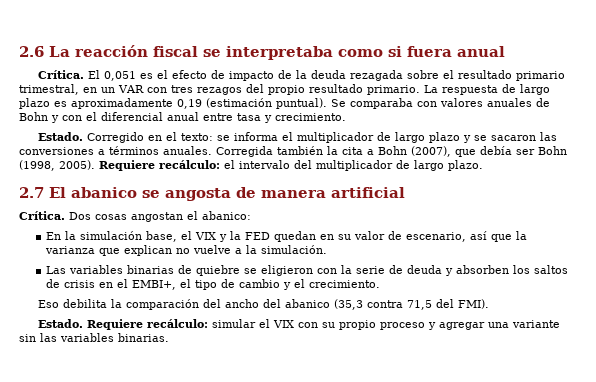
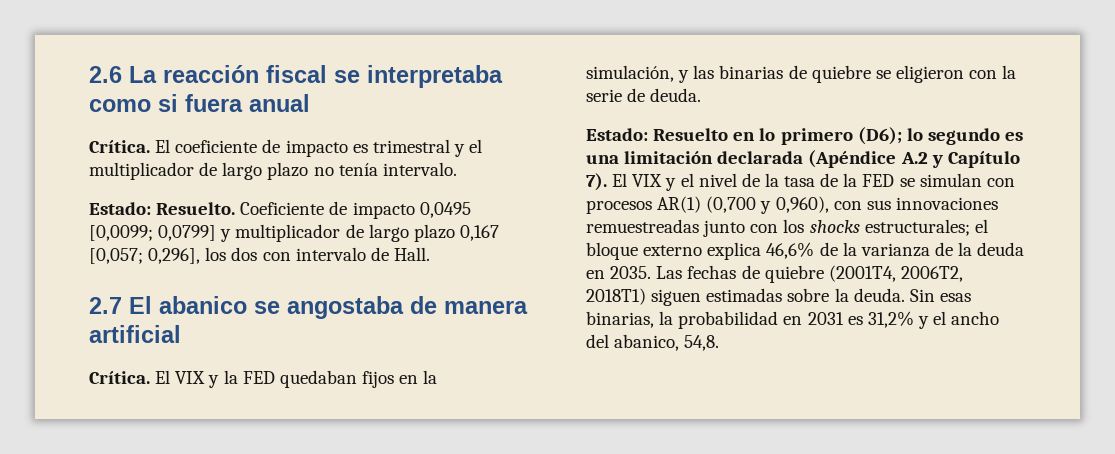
[103,70,565,81] [19,84,550,95] [19,98,550,109] [19,112,346,123] [37,132,278,143] 0,051 es el efecto de impacto de la deuda rezagada sobre el resultado primario trimestral, en un VAR con tres rezagos del propio resultado primario. La respuesta de largo plazo es aproximadamente 0,19 (estimación puntual). Se comparaba con valores anuales de Bohn y con el diferencial anual entre tasa y crecimiento. // Estado. Corregido en el texto: se informa -> [175,139,465,157] coeficiente de impacto es trimestral y
[462,132,557,143] [19,146,567,157] [19,160,483,171] y se sacaron las conversiones a términos anuales. Corregida también la cita a Bohn (2007), que debía ser Bohn (1998, 2005). Requiere recálculo: el intervalo del multiplicador de largo plazo. -> [313,162,457,176] [89,201,471,219] [89,224,499,242] [89,247,430,264] no tenía intervalo. // Estado: Resuelto. Coeficiente de impacto 0,0495 [0,0099; 0,0799] y multiplicador de largo plazo 0,167 [0,057; 0,296], los dos con intervalo de Hall.
[165,188,231,201] angosta -> [287,296,404,319] angostaba
[69,211,251,222] [46,231,528,242] [45,245,328,256] [46,265,124,274] Dos cosas angostan el abanico: // En la simulación base, el VIX y la FED quedan en su valor de escenario, así que la varianza que explican no vuelve a la simulación. // Las variables -> [155,370,438,388] [586,65,715,83] El VIX y la FED quedaban fijos en la simulación, y las
[407,265,569,276] [46,279,381,290] [37,299,489,310] [37,319,560,330] [19,333,169,342] deuda y absorben los saltos de crisis en el EMBI+, el tipo de cambio y el crecimiento. // Eso debilita la comparación del ancho del abanico (35,3 contra 71,5 del FMI). // Estado. Requiere recálculo: simular el VIX con su propio proceso y agregar una variante sin las variables binarias. -> [650,88,702,102] [586,127,1024,145] [586,150,1020,168] [586,173,1015,191] [586,196,998,214] [586,219,988,237] [586,242,1025,260] [586,265,963,283] [586,288,971,306] [586,311,1000,329] [586,334,720,351] deuda. // Estado: Resuelto en lo primero (D6); lo segundo es una limitación declarada (Apéndice A.2 y Capítulo 7). El VIX y el nivel de la tasa de la FED se simulan con procesos AR(1) (0,700 y 0,960), con sus innovaciones remuestreadas junto con los shocks estructurales; el bloque externo explica 46,6% de la varianza de la deuda en 2035. Las fechas de quiebre (2001T4, 2006T2, 2018T1) siguen estimadas sobre la deuda. Sin esas binarias, la probabilidad en 2031 es 31,2% y el ancho del abanico, 54,8.

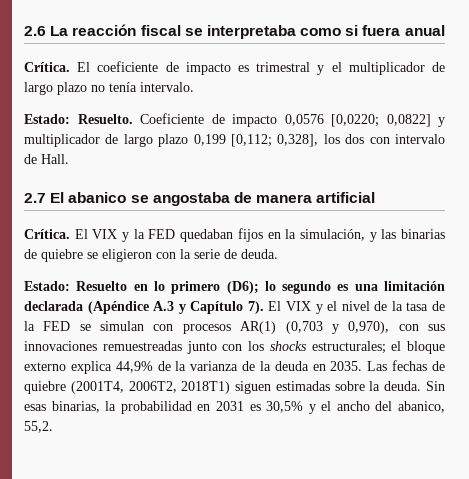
[419,202,471,218] [89,225,217,241] 0,0495 [0,0099; 0,0799] -> [284,114,431,127] 0,0576 [0,0220; 0,0822]
[459,225,499,241] [89,248,201,264] 0,167 [0,057; 0,296], -> [193,134,319,147] 0,199 [0,112; 0,328],
[900,152,928,164] A.2 -> [153,301,175,311] A.3
[706,196,829,214] (0,700 y 0,960), -> [285,321,390,334] (0,703 y 0,970),
[766,242,815,259] 46,6% -> [115,361,153,373] 44,9%
[867,311,914,328] 31,2% -> [266,401,304,413] 30,5%
[684,335,720,351] 54,8. -> [24,421,53,433] 55,2.

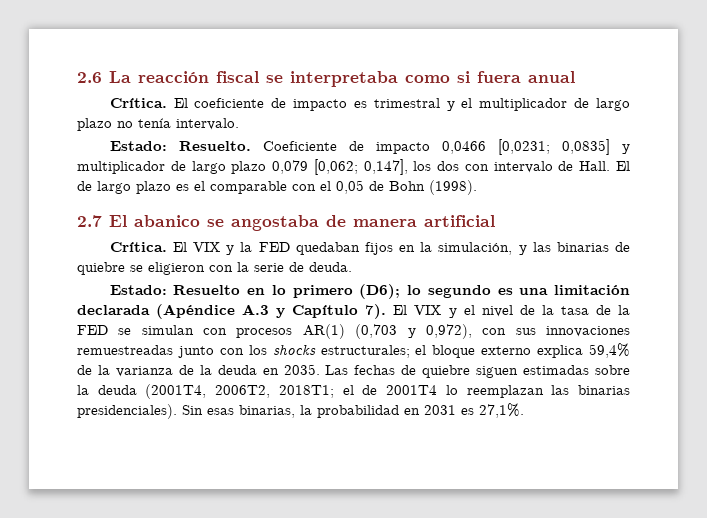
[284,114,431,127] 0,0576 [0,0220; 0,0822] -> [441,139,610,155] 0,0466 [0,0231; 0,0835]
[193,134,319,147] 0,199 [0,112; 0,328], -> [272,159,408,175] 0,079 [0,062; 0,147],
(69, 159) none -> [616,161,630,171] [77,180,477,195] El de largo plazo es el comparable con el 0,05 de Bohn (1998).
[348,321,390,334] 0,970), -> [425,324,472,339] 0,972),
[115,361,153,373] 44,9% -> [588,343,630,358] 59,4%
[70,381,231,394] (2001T4, 2006T2, 2018T1) -> (471, 371) none
[384,381,422,391] deuda. -> [97,384,631,399] [77,404,177,419] deuda (2001T4, 2006T2, 2018T1; el de 2001T4 lo reemplazan las binarias presidenciales).
[266,401,445,414] [24,421,53,433] 30,5% y el ancho del abanico, 55,2. -> [479,403,524,418] 27,1%.

